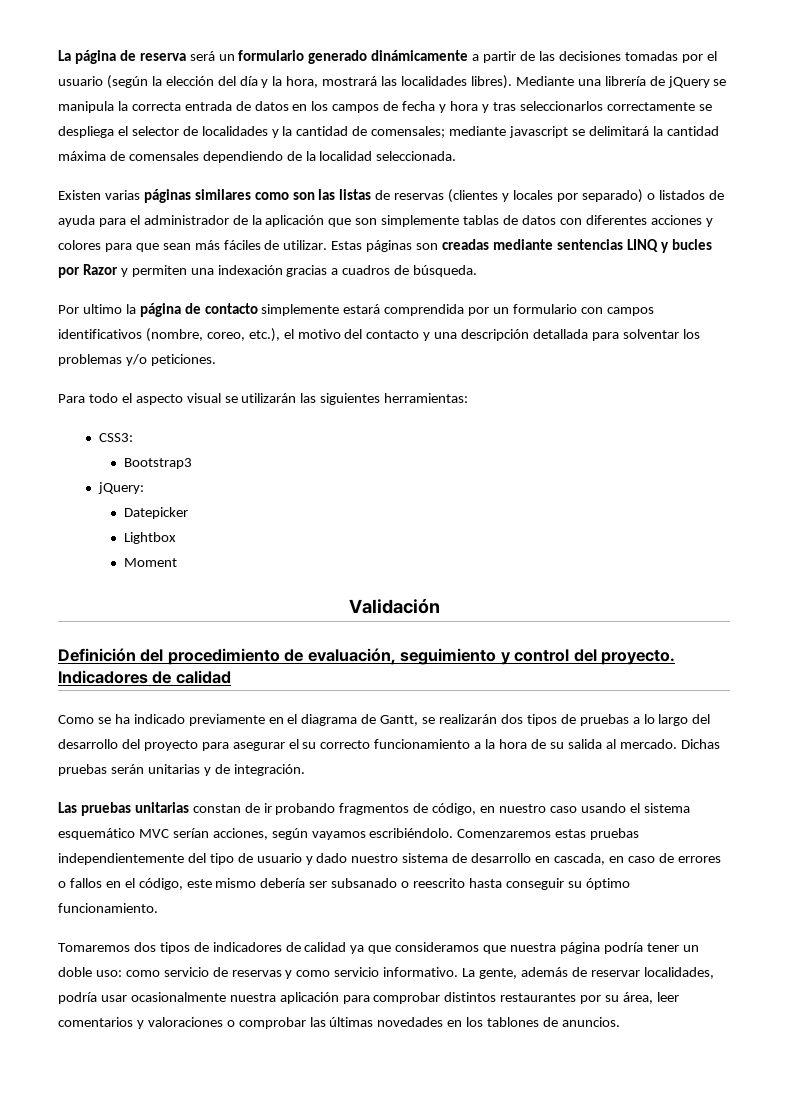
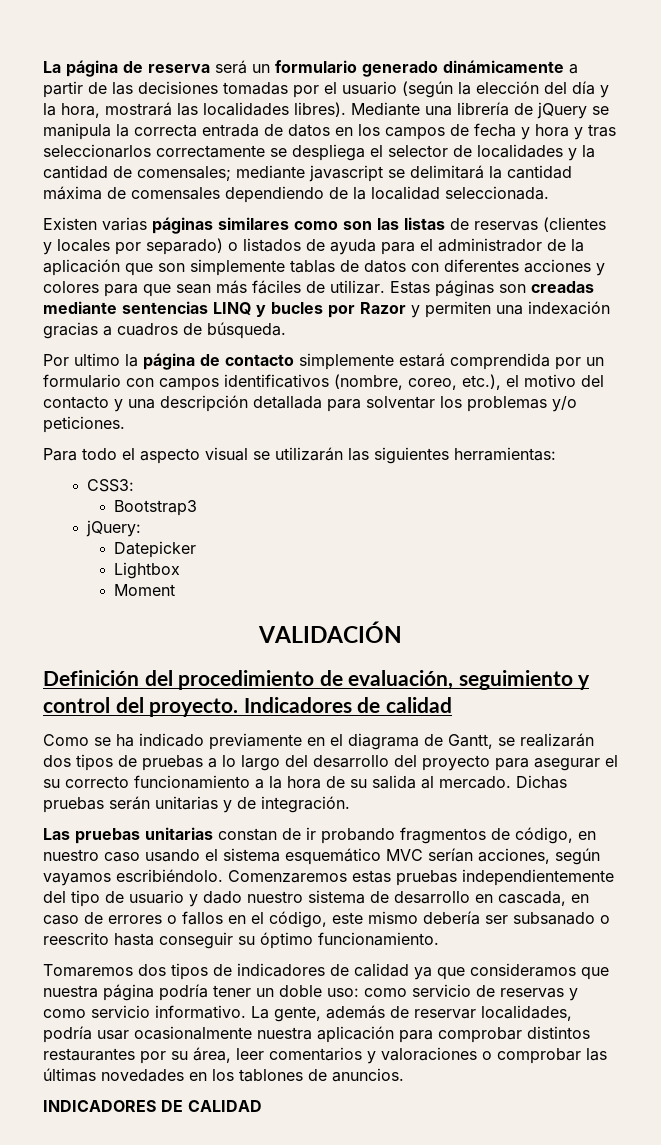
[348,599,440,614] Validación -> [258,621,402,643] VALIDACIÓN
(620, 1022) none -> [43,1100,262,1112] // INDICADORES DE CALIDAD

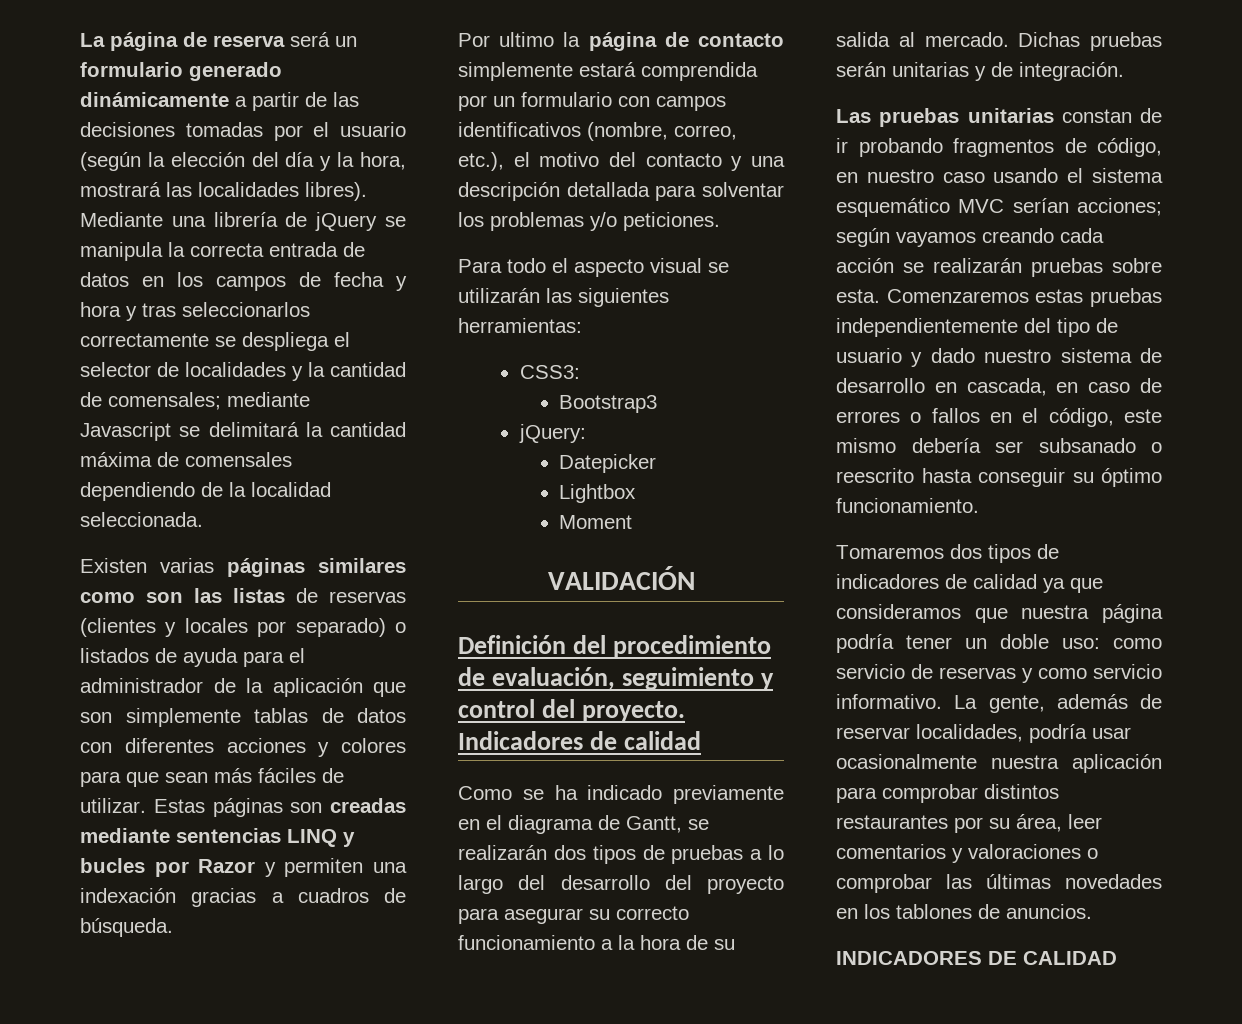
[309,165,383,182] javascript -> [80,422,171,441] Javascript
[408,378,457,390] coreo, -> [674,125,737,140] correo,
[605,755,618,767] el -> (583, 916) none
[478,848,550,864] acciones, -> [1077,198,1162,216] acciones;
[116,869,223,882] escribiéndolo. -> [982,228,1104,243] [836,258,1162,277] [836,289,880,303] creando cada acción se realizarán pruebas sobre esta.

